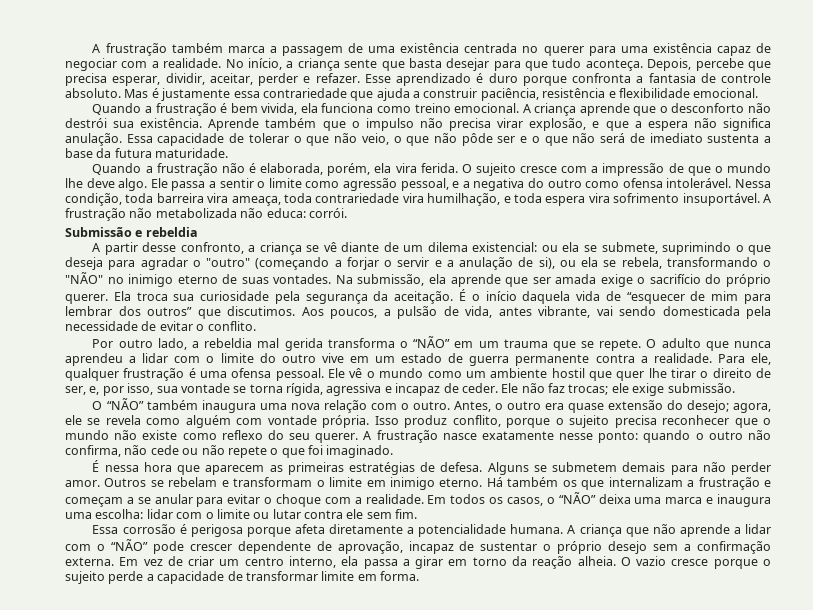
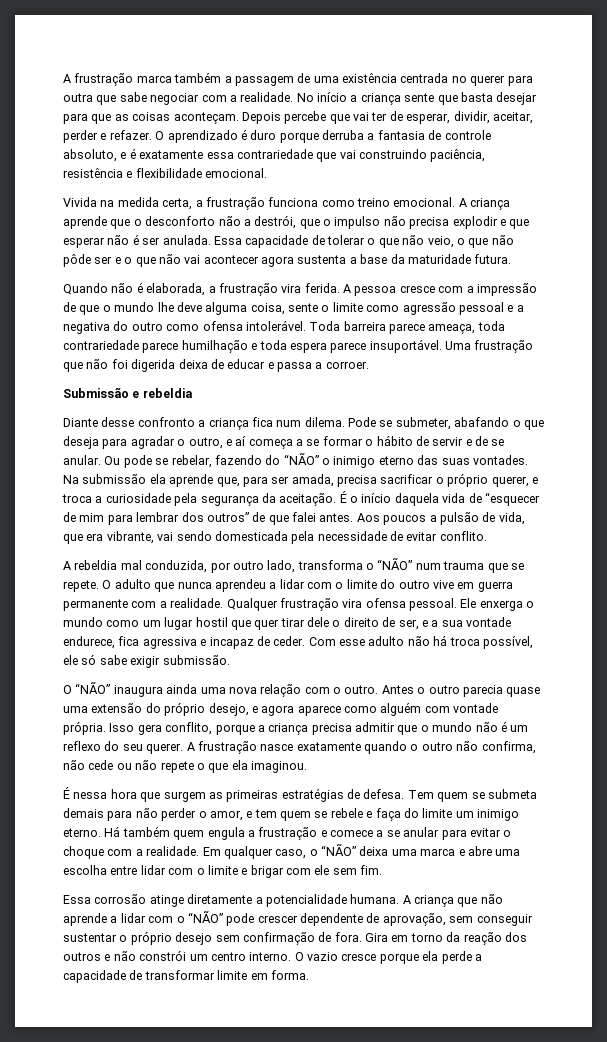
[92,43,265,56] A frustração também marca -> [63,72,222,86] A frustração marca também
[620,43,771,56] uma existência capaz de -> [63,92,147,105] outra que sabe
[247,58,282,70] início, -> [317,92,347,102] início
[552,58,772,71] [65,73,107,86] tudo aconteça. Depois, percebe que precisa -> [114,111,403,124] as coisas aconteçam. Depois percebe que vai ter de
[364,74,391,83] Esse -> [155,131,165,140] O
[572,73,631,83] confronta -> [322,130,364,140] derruba
[65,88,478,101] absoluto. Mas é justamente essa contrariedade que ajuda a construir -> [63,148,427,162] absoluto, e é exatamente essa contrariedade que vai construindo
[92,103,318,116] Quando a frustração é bem vivida, ela -> [63,197,265,210] Vivida na medida certa, a frustração
[65,118,317,131] destrói sua existência. Aprende também -> [243,215,297,229] a destrói,
[497,118,772,131] [65,133,122,146] virar explosão, e que a espera não significa anulação. -> [452,216,530,229] [63,234,211,248] explodir e que esperar não é ser anulada.
[600,133,703,143] será de imediato -> [184,255,294,267] vai acontecer agora
[114,148,229,158] [92,163,218,176] futura maturidade. // Quando a frustração -> [407,254,512,264] [63,283,108,295] maturidade futura. // Quando
[327,163,516,176] porém, ela vira ferida. O sujeito -> [208,283,397,296] a frustração vira ferida. A pessoa
[118,178,254,191] algo. Ele passa a sentir -> [205,302,318,315] alguma coisa, sente
[400,178,449,191] pessoal, -> [458,302,504,315] pessoal
[735,179,772,188] [65,193,229,206] Nessa condição, toda barreira vira -> [309,321,425,334] Toda barreira parece
[402,193,501,206] vira humilhação, -> [142,340,248,353] parece humilhação
[588,193,771,206] [65,208,347,221] [65,227,198,237] [92,242,731,255] vira sofrimento insuportável. A frustração não metabolizada não educa: corrói. // Submissão e rebeldia // A partir desse confronto, a criança se vê diante de um dilema existencial: ou ela se submete, suprimindo -> [330,339,534,353] [63,359,369,372] [63,387,193,398] [63,417,510,430] parece insuportável. Uma frustração que não foi digerida deixa de educar e passa a corroer. // Submissão e rebeldia // Diante desse confronto a criança fica num dilema. Pode se submeter, abafando
[206,257,771,270] [65,272,124,284] "outro" (começando a forjar o servir e a anulação de si), ou ela se rebela, transformando o "NÃO" no -> [188,435,505,449] [63,453,330,468] outro, e aí começa a se formar o hábito de servir e de se anular. Ou pode se rebelar, fazendo do “NÃO” o
[222,274,238,284] de -> [417,455,439,465] das
[357,274,425,286] submissão, -> [82,474,147,484] submissão
[505,274,771,287] [65,291,195,304] que ser amada exige o sacrifício do próprio querer. Ela troca sua -> [216,473,538,487] [62,494,103,503] que, para ser amada, precisa sacrificar o próprio querer, e troca a
[197,306,377,319] que discutimos. Aos poucos, -> [252,512,427,525] de que falei antes. Aos poucos
[498,307,532,316] antes -> [63,533,104,544] que era
[196,324,205,331] o -> (438, 536) none
[92,338,323,351] Por outro lado, a rebeldia mal gerida -> [63,560,296,573] A rebeldia mal conduzida, por outro lado,
[454,341,499,348] em um -> [415,563,441,570] num
[375,353,464,363] um estado de -> (475, 585) none
[595,353,771,365] [65,368,228,381] contra a realidade. Para ele, qualquer frustração é uma -> [131,598,363,611] com a realidade. Qualquer frustração vira
[349,368,363,378] vê -> [479,600,523,611] enxerga
[490,368,548,378] ambiente -> [164,617,194,630] lugar
[648,368,696,378] lhe tirar -> [280,617,329,627] tirar dele
[89,383,323,396] e, por isso, sua vontade se torna rígida, -> [421,617,511,627] [63,636,140,649] e a sua vontade endurece, fica
[501,383,665,396] Ele não faz trocas; ele exige -> [308,635,533,649] [63,654,161,668] Com esse adulto não há troca possível, ele só sabe exigir
[146,400,256,413] também inaugura -> [113,684,198,697] inaugura ainda
[453,400,771,413] [65,415,141,425] Antes, o outro era quase extensão do desejo; agora, ele se revela -> [381,685,541,697] [63,702,341,716] Antes o outro parecia quase uma extensão do próprio desejo, e agora aparece
[404,415,448,428] produz -> [137,724,162,735] gera
[555,415,730,428] o sujeito precisa reconhecer -> [257,722,395,735] a criança precisa admitir
[142,430,217,440] existe como -> [500,721,529,732] é um
[559,431,639,443] nesse ponto: -> (361, 746) none
[308,445,394,458] foi imaginado. -> [231,760,307,773] ela imaginou.
[205,465,265,475] aparecem -> [163,791,206,802] surgem
[487,462,771,475] [65,477,386,487] Alguns se submetem demais para não perder amor. Outros se rebelam e transformam o limite em -> [407,789,537,802] [63,808,474,821] Tem quem se submeta demais para não perder o amor, e tem quem se rebele e faça do limite um
[562,477,683,490] os que internalizam -> [173,827,245,840] quem engula
[65,497,123,507] começam -> [330,830,373,837] comece
[450,494,543,506] todos os casos, -> [223,846,307,859] qualquer caso,
[717,494,771,507] [65,509,343,519] inaugura uma escolha: lidar com o limite ou lutar contra -> [467,846,521,856] [63,865,311,878] abre uma escolha entre lidar com o limite e brigar com
[179,524,325,537] é perigosa porque afeta -> [149,895,184,907] atinge
[408,541,475,554] incapaz de -> [449,914,533,926] sem conseguir
[684,541,771,554] [65,556,616,569] a confirmação externa. Em vez de criar um centro interno, ela passa a girar em torno da reação alheia. -> [242,932,527,945] [63,950,292,961] confirmação de fora. Gira em torno da reação dos outros e não constrói um centro interno.
[763,559,772,566] [65,571,105,584] o sujeito -> [422,951,439,961] ela

